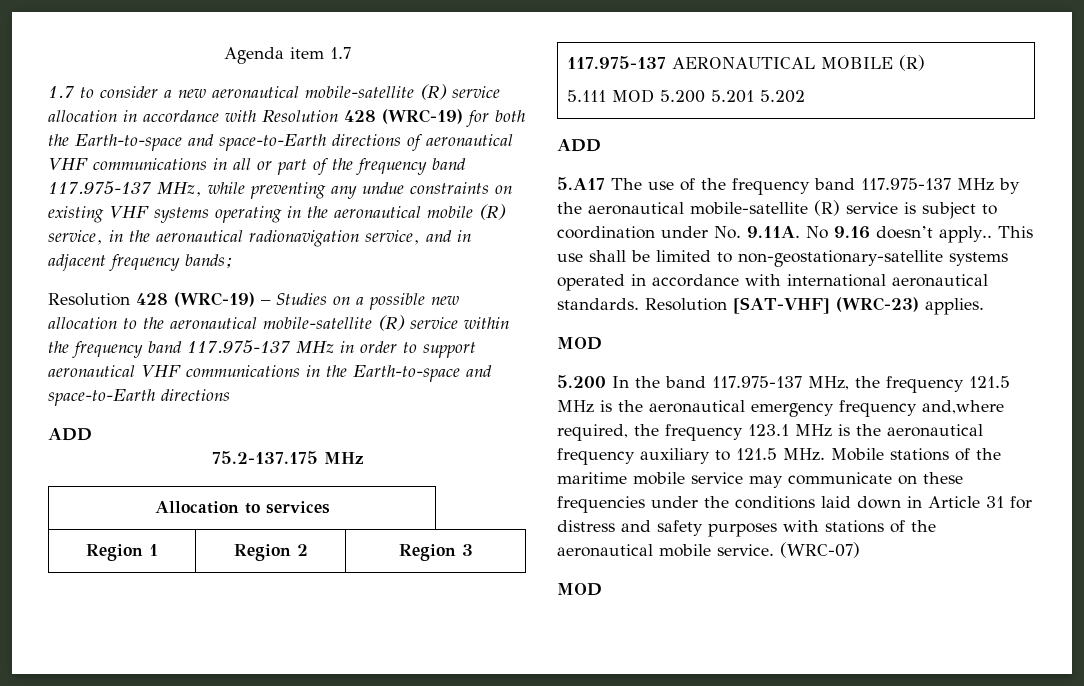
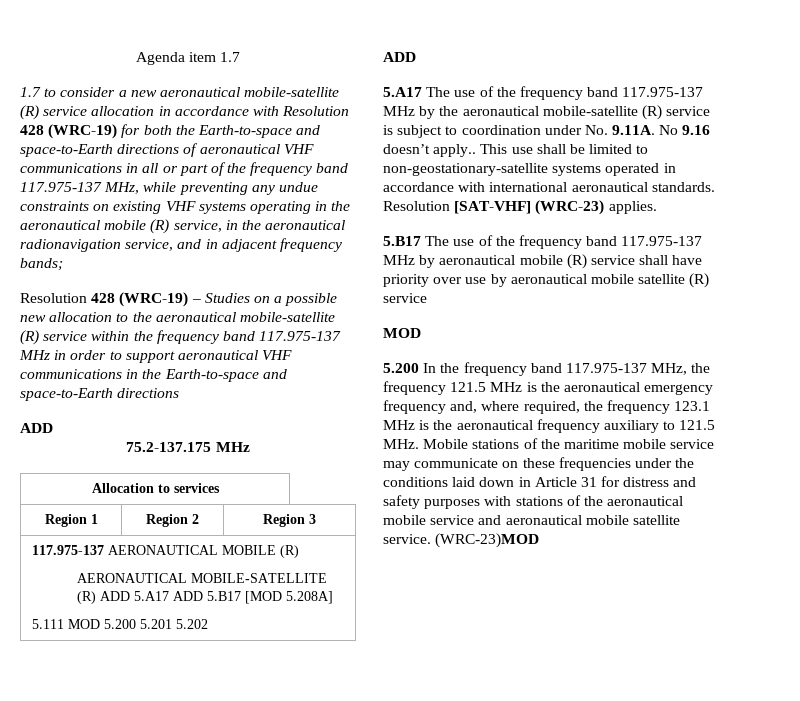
(925, 63) none -> [77,573,328,583] [77,591,334,604] // AERONAUTICAL MOBILE-SATELLITE (R) ADD 5.A17 ADD 5.B17 [MOD 5.208A]
(984, 306) none -> [383,235,703,249] [383,254,703,269] [383,273,710,288] [383,293,427,303] // 5.B17 The use of the frequency band 117.975-137 MHz by aeronautical mobile (R) service shall have priority over use by aeronautical mobile satellite (R) service
(660, 382) none -> [463,362,527,376] frequency
[922,400,1004,414] and,where -> [450,401,520,413] and, where
[717,542,860,558] [557,583,602,596] service. (WRC-07) // MOD -> [430,515,680,525] [383,533,540,548] service and aeronautical mobile satellite service. (WRC-23)MOD

